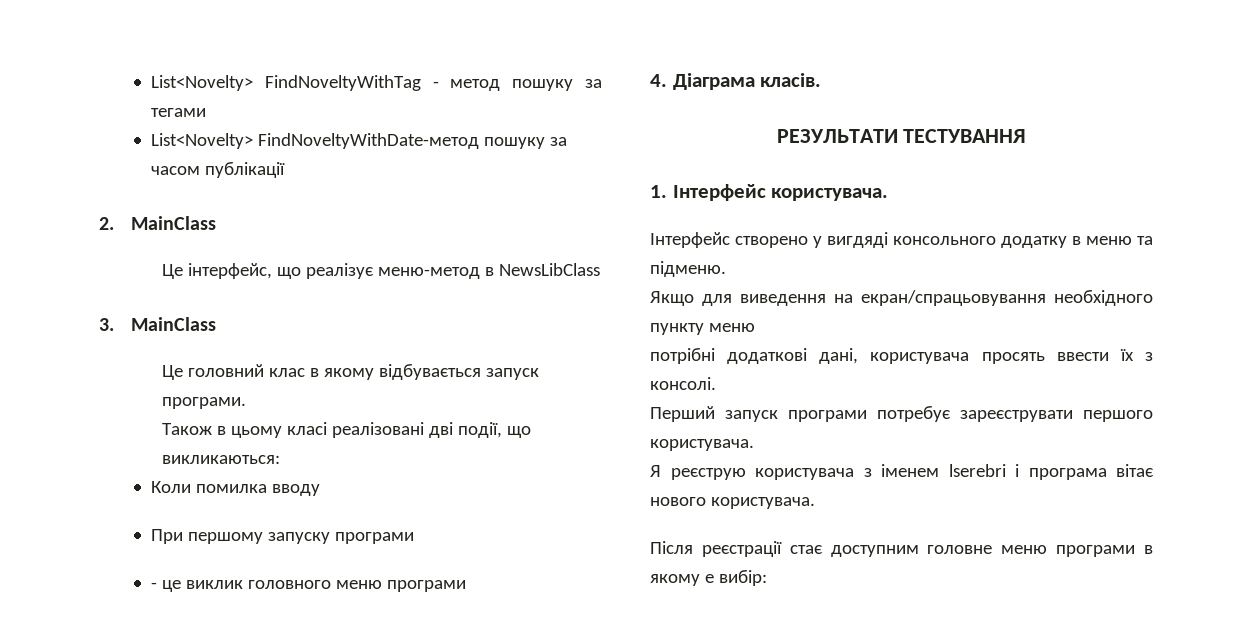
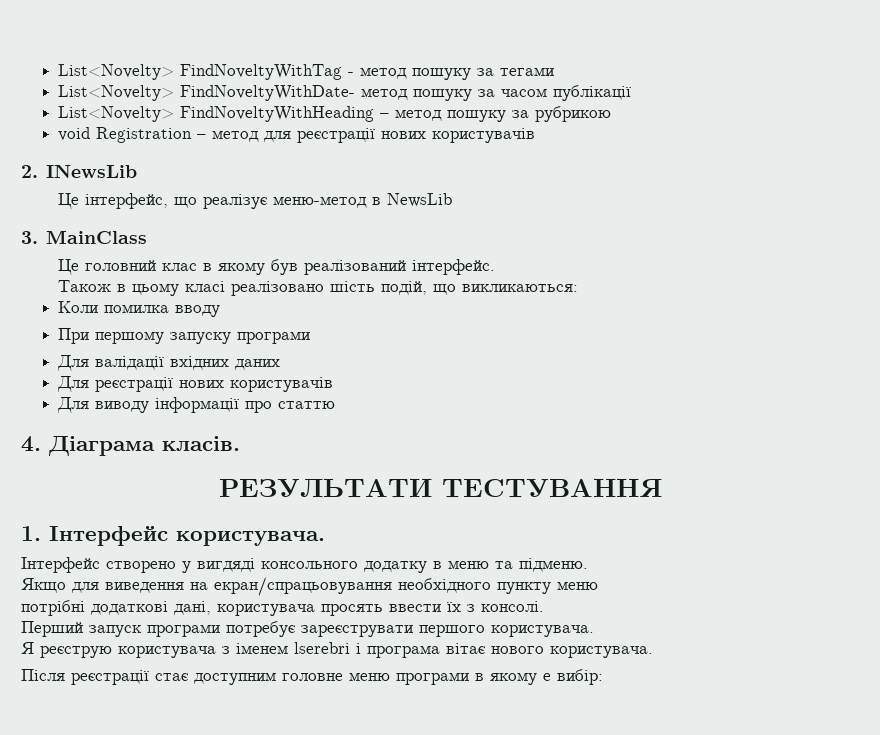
[257,133,479,149] FindNoveltyWithDate-метод -> [179,85,408,101] FindNoveltyWithDate- метод
(285, 170) none -> [57,106,611,122] [57,127,535,143] // List<Novelty> FindNoveltyWithHeading – метод пошуку за рубрикою // void Registration – метод для реєстрації нових користувачів
[130,216,216,230] MainClass -> [46,165,138,178] INewsLib
[499,263,601,276] NewsLibClass -> [387,193,453,207] NewsLib
[379,364,540,380] [162,397,247,409] відбувається запуск програми. -> [271,259,496,275] був реалізований інтерфейс.
[332,422,503,438] реалізовані дві події, -> [231,281,428,296] реалізовано шість подій,
[150,580,466,592] - це виклик головного меню програми -> [56,355,280,371] [56,376,333,392] [56,397,335,413] Для валідації вхідних даних // Для реєстрації нових користувачів // Для виводу інформації про статтю

